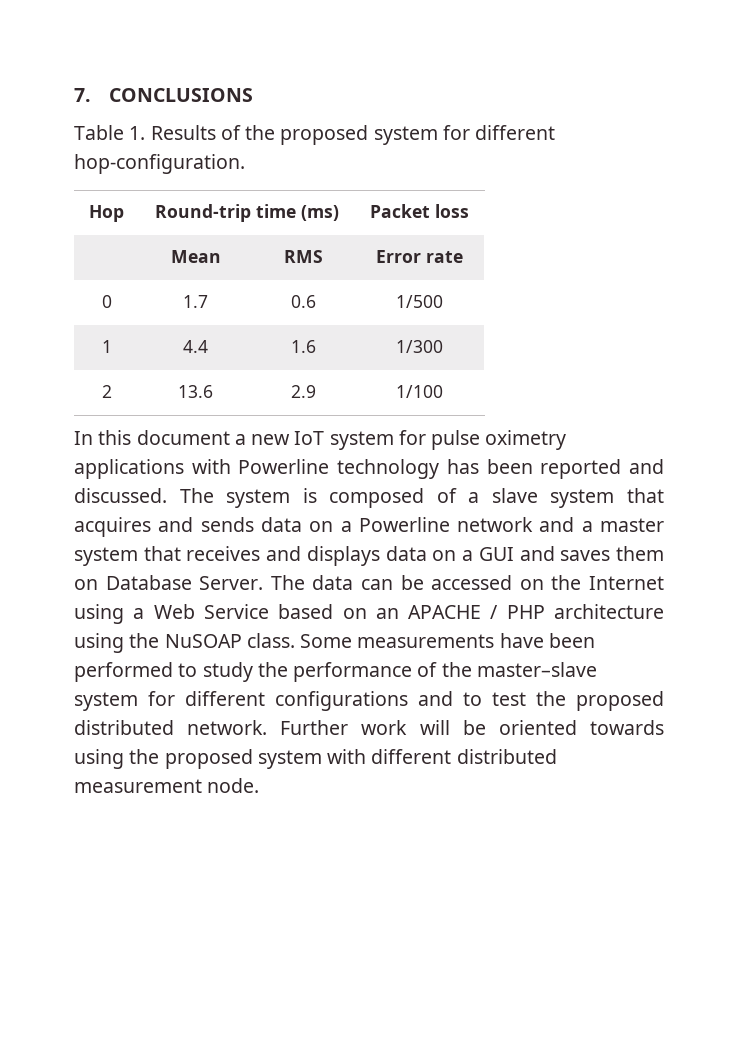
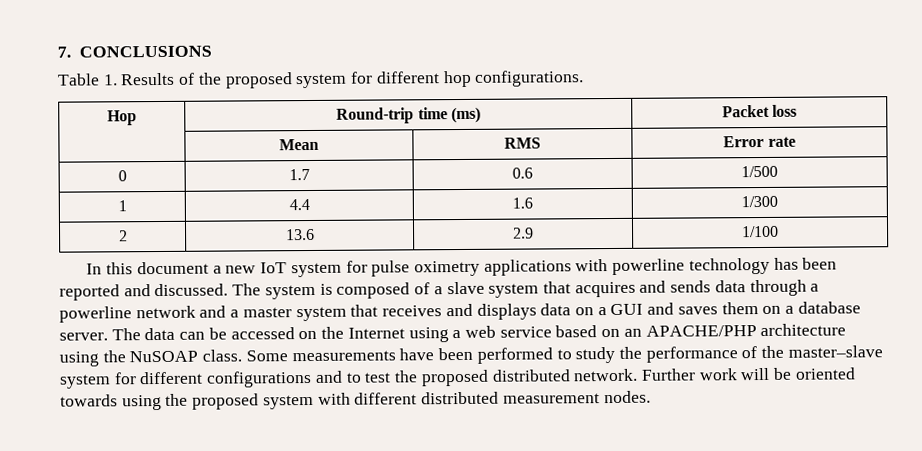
[74,154,245,174] hop-configuration. -> [442,70,585,88] hop configurations.
[238,459,330,474] Powerline -> [612,258,686,275] powerline
[309,517,450,532] on a Powerline -> [749,279,820,297] [59,306,132,323] through a powerline
[105,575,264,590] Database Server. -> [785,301,861,314] [59,332,108,341] a database server.
[153,604,269,619] Web Service -> [464,325,552,338] web service
[408,605,545,619] APACHE / PHP -> [645,325,757,337] APACHE/PHP
[207,778,260,793] node. -> [603,390,651,404] nodes.

